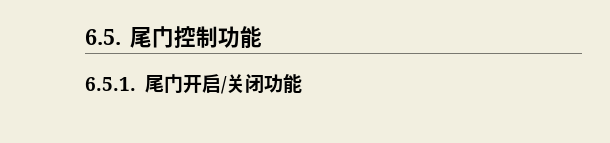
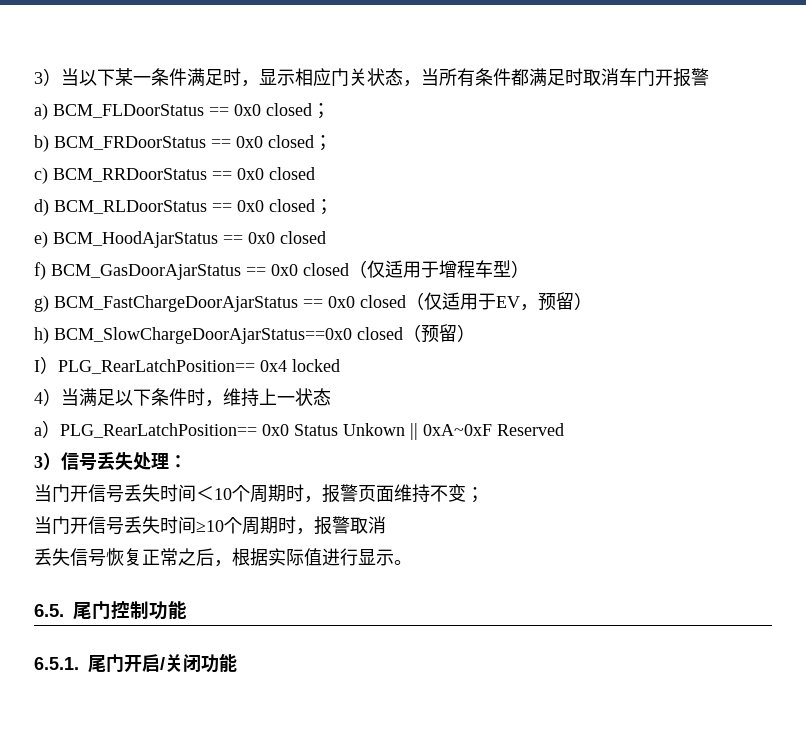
(85, 37) none -> [34,68,709,87] [34,103,330,120] [34,135,332,152] [34,167,315,184] [34,199,333,216] [34,231,326,248] [34,260,529,280] [34,292,592,312] [34,324,475,344] [34,356,340,374] [34,388,331,407] [34,420,564,440] [34,452,187,470] [34,484,484,503] [34,516,386,535] [34,548,412,567] 3）当以下某一条件满足时，显示相应门关状态，当所有条件都满足时取消车门开报警 // a) BCM_FLDoorStatus == 0x0 closed； // b) BCM_FRDoorStatus == 0x0 closed； // c) BCM_RRDoorStatus == 0x0 closed // d) BCM_RLDoorStatus == 0x0 closed； // e) BCM_HoodAjarStatus == 0x0 closed // f) BCM_GasDoorAjarStatus == 0x0 closed（仅适用于增程车型） // g) BCM_FastChargeDoorAjarStatus == 0x0 closed（仅适用于EV，预留） // h) BCM_SlowChargeDoorAjarStatus==0x0 closed（预留） // I）PLG_RearLatchPosition== 0x4 locked // 4）当满足以下条件时，维持上一状态 // a）PLG_RearLatchPosition== 0x0 Status Unkown || 0xA~0xF Reserved // 3）信号丢失处理： // 当门开信号丢失时间＜10个周期时，报警页面维持不变； // 当门开信号丢失时间≥10个周期时，报警取消 // 丢失信号恢复正常之后，根据实际值进行显示。 //

